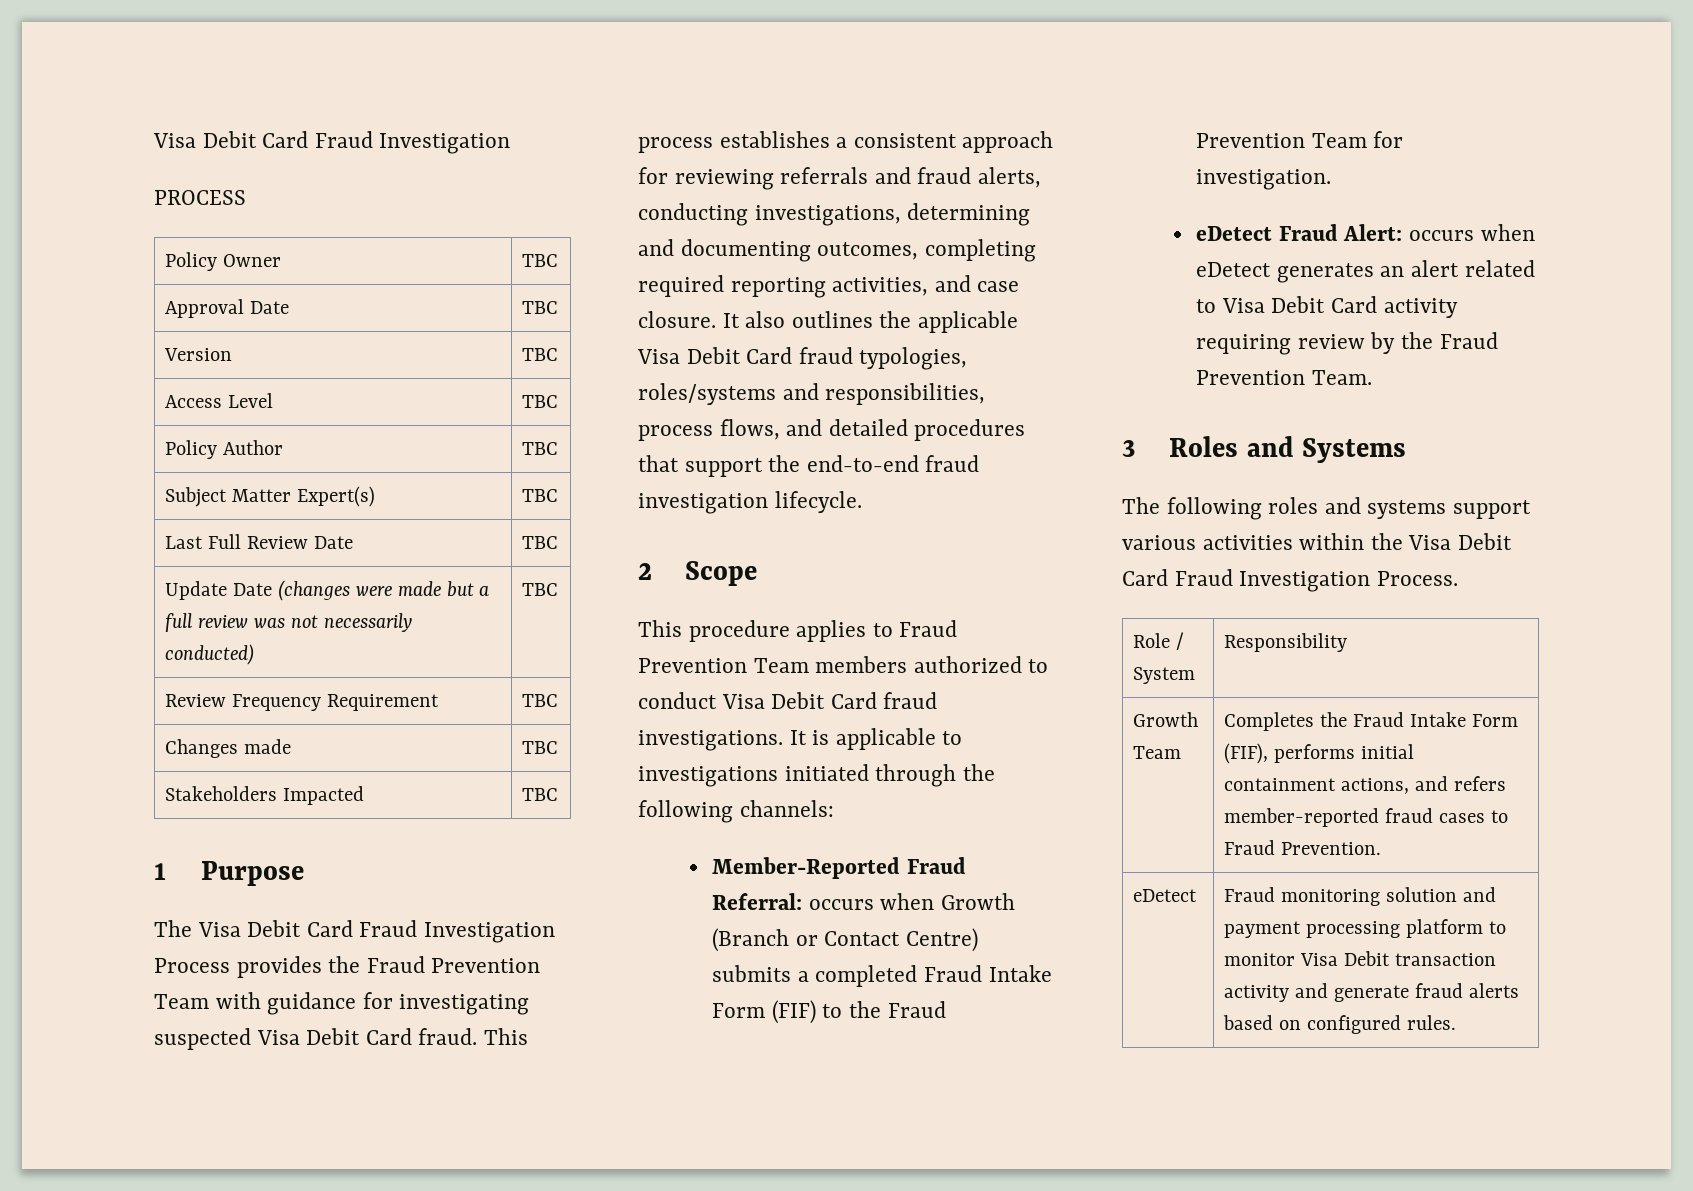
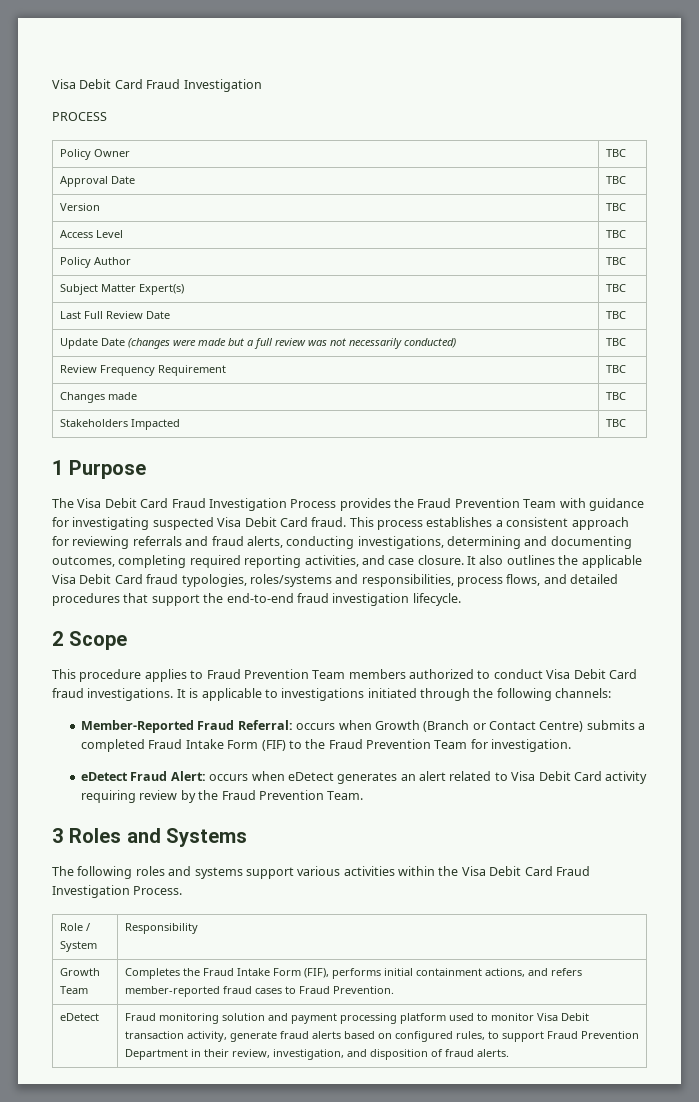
(1483, 928) none -> [448,1013,474,1021] used
[1223,983,1328,1002] activity and -> [186,1031,227,1042] activity,
[1406,1015,1456,1030] rules. -> [455,1031,639,1042] [124,1049,509,1060] rules, to support Fraud Prevention Department in their review, investigation, and disposition of fraud alerts.

